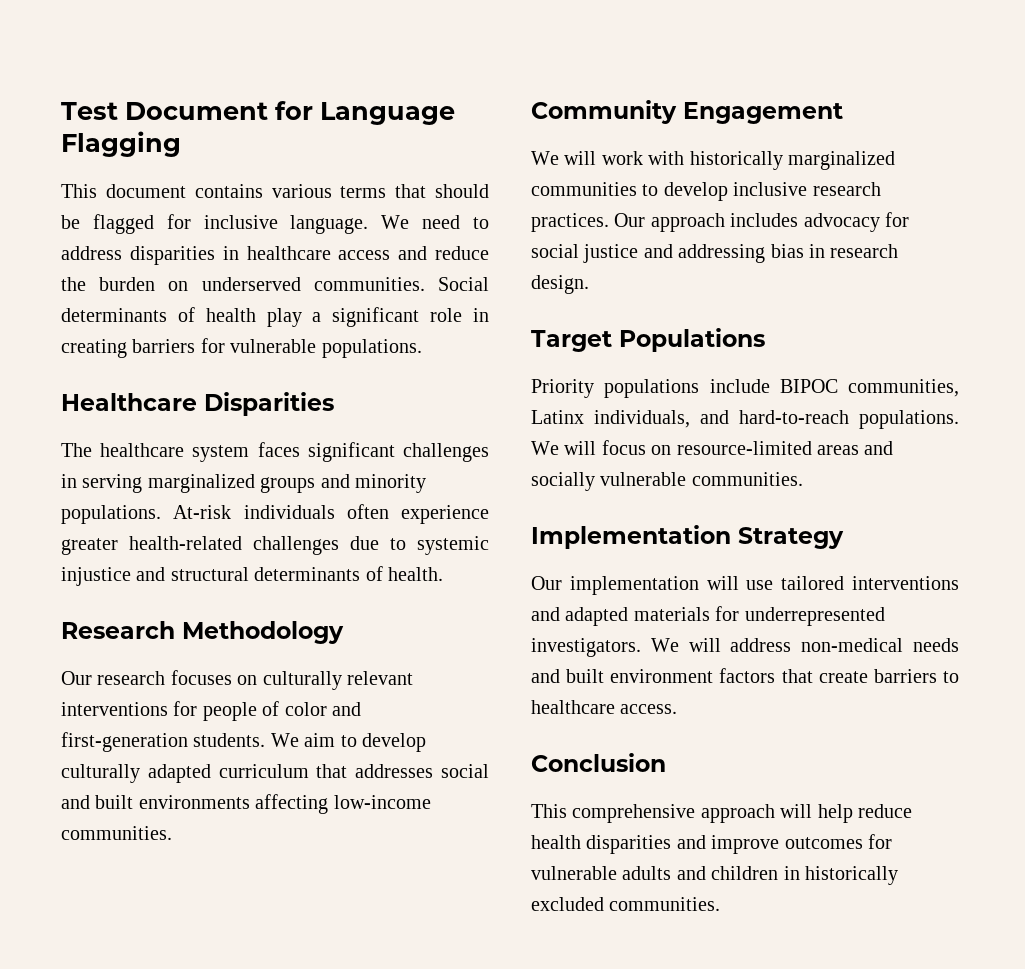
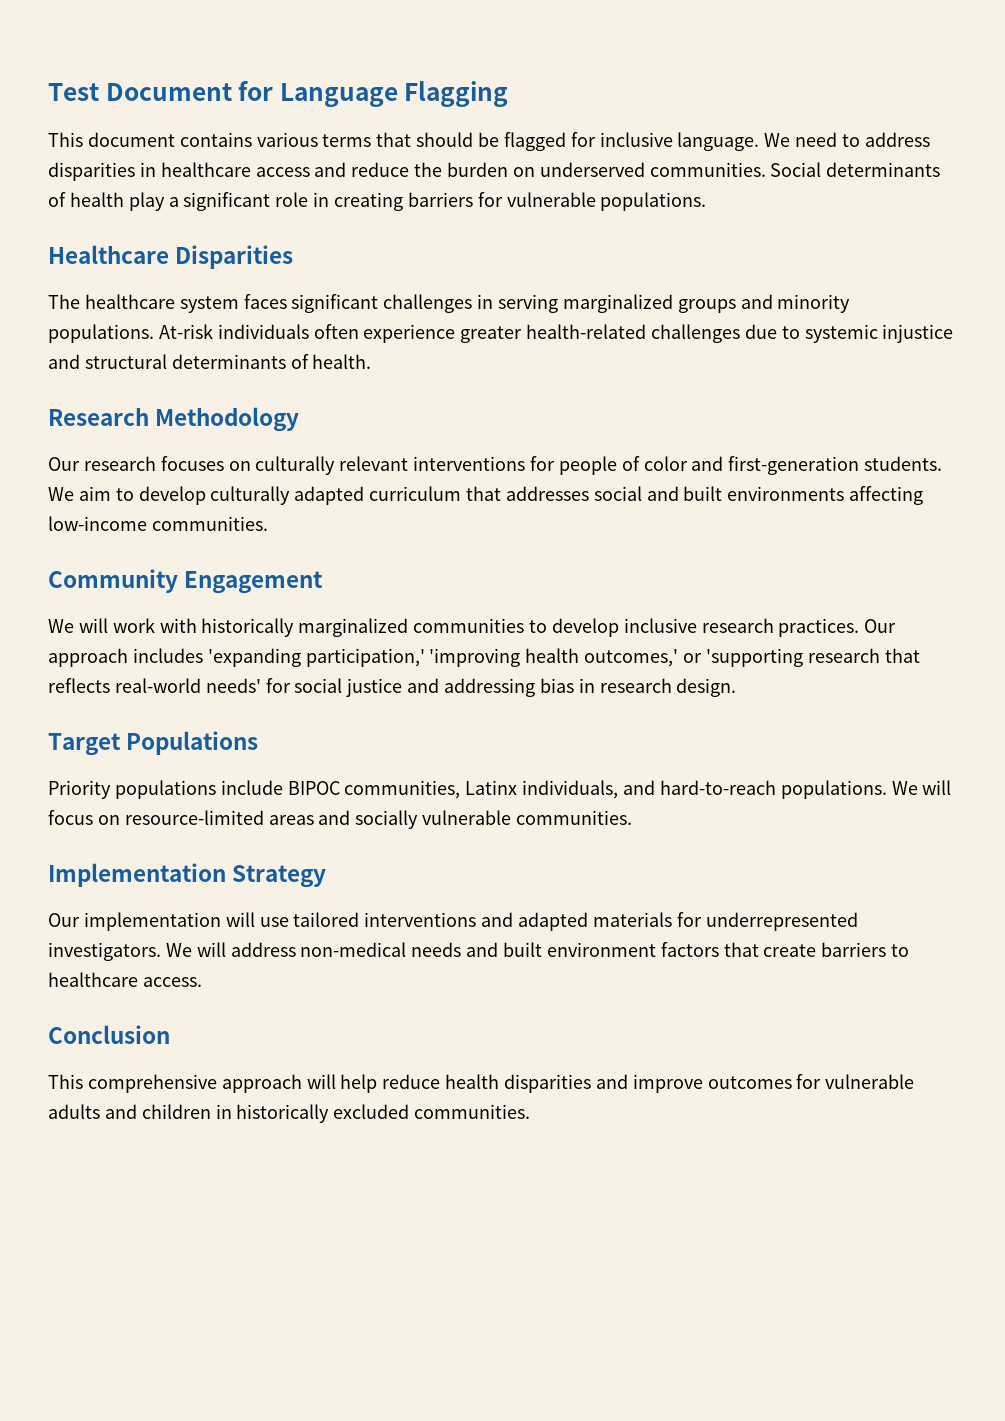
[803,213,880,232] advocacy -> [207,648,920,667] [48,678,261,693] 'expanding participation,' 'improving health outcomes,' or 'supporting research that reflects real-world needs'

